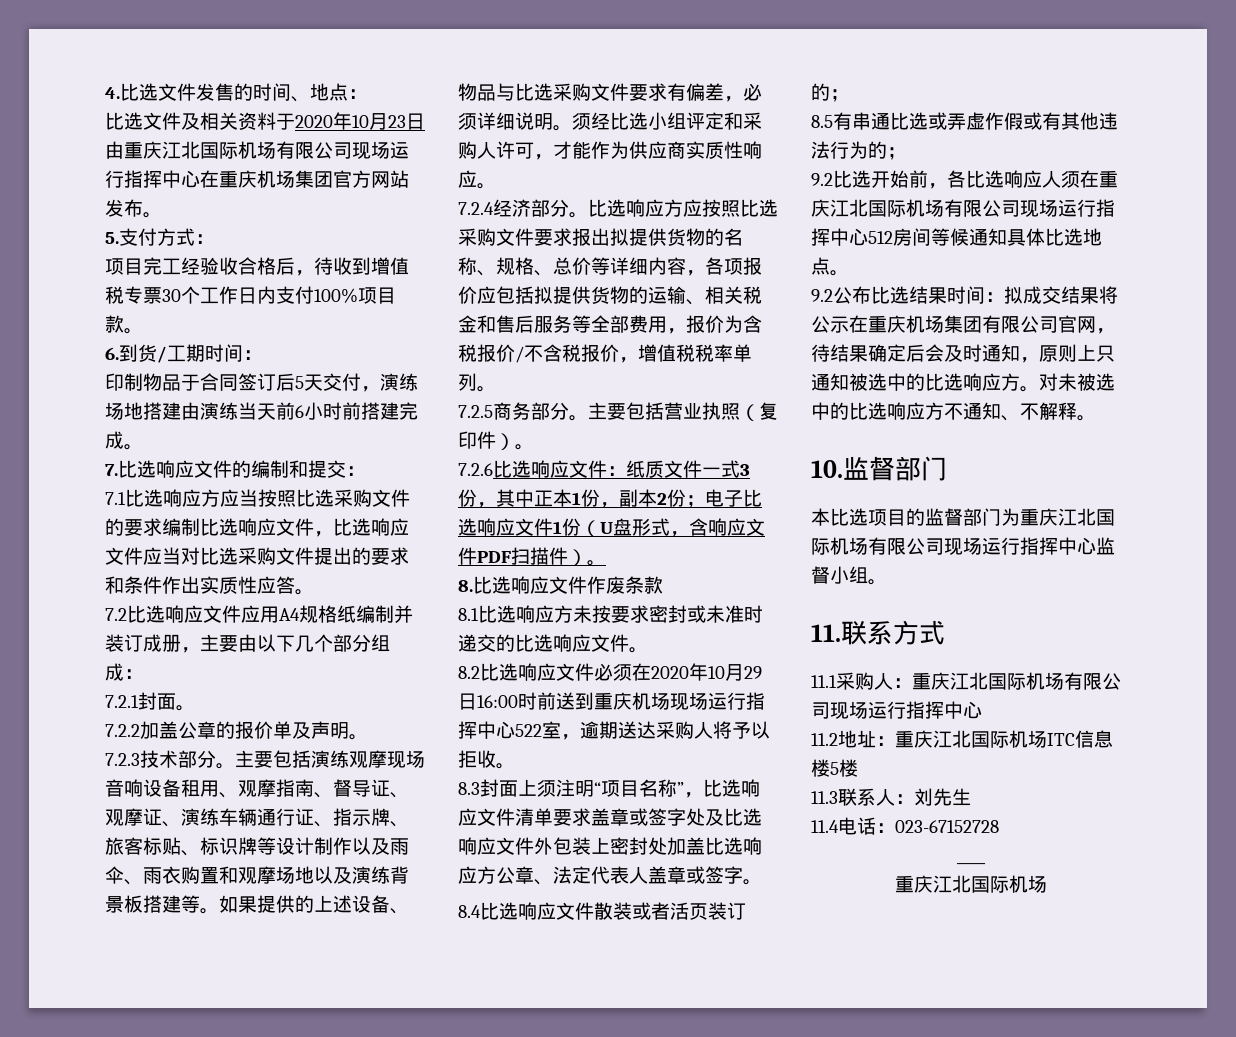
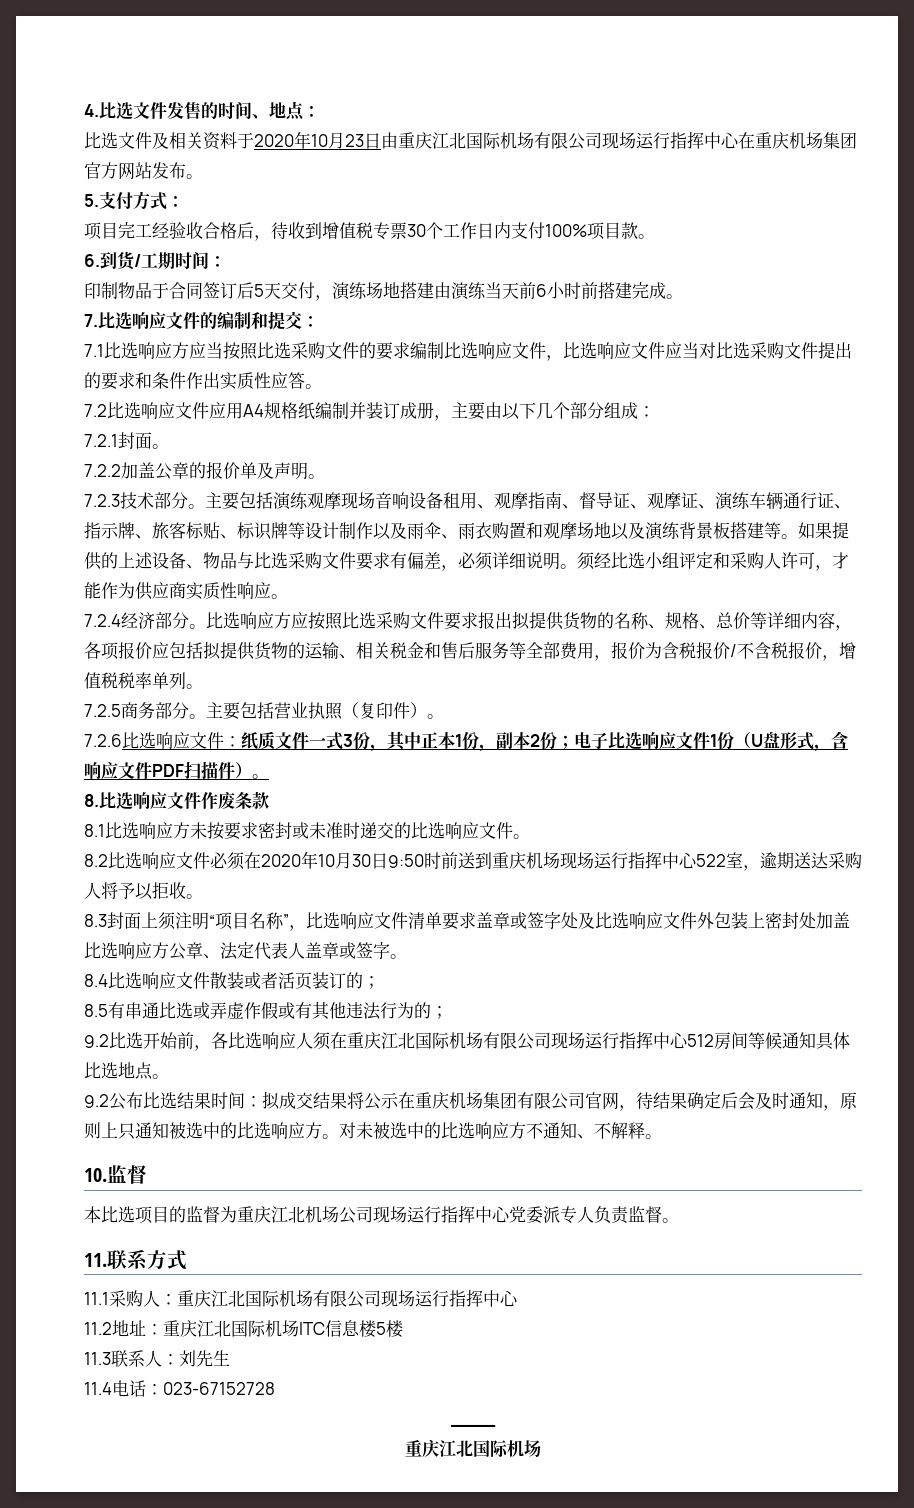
[744,666,762,679] [458,693,518,710] 29日16:00 -> [352,853,424,869] 30日9:50
[895,456,947,481] 部门 -> (147, 1174) none
[963,508,1001,526] 部门 -> (220, 1214) none
[1096,509,1115,526] [811,537,1115,555] [811,566,868,584] 国际机场有限公司现场运行指挥中心监督小组 -> [305,1205,662,1224] 机场公司现场运行指挥中心党委派专人负责监督

